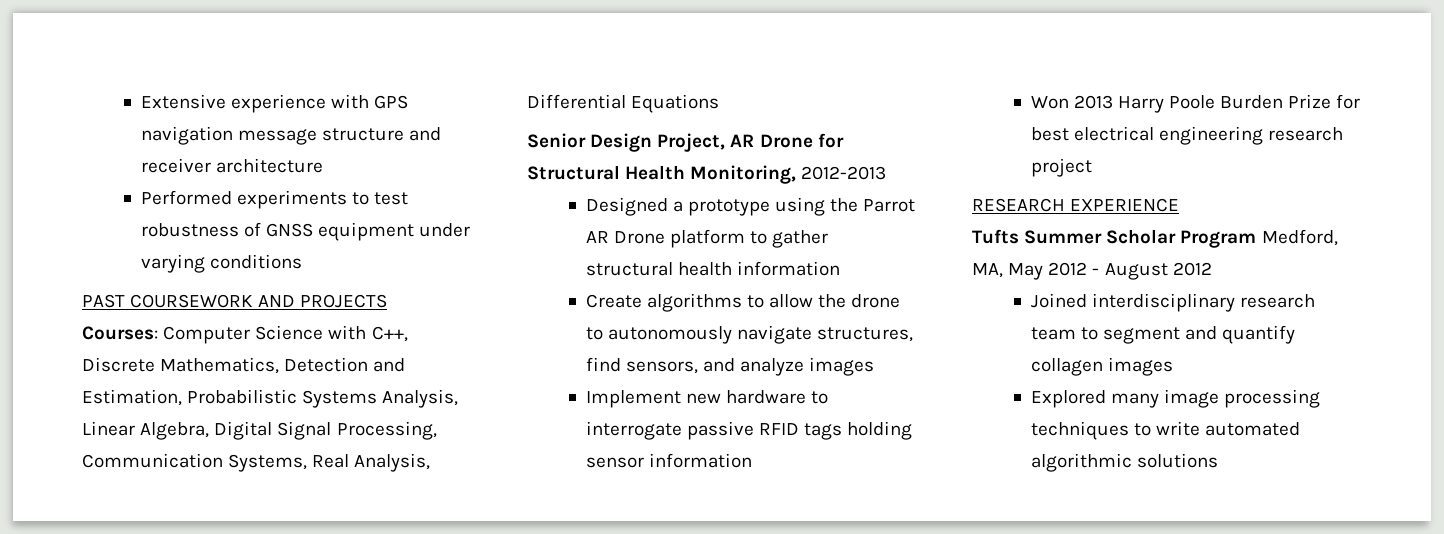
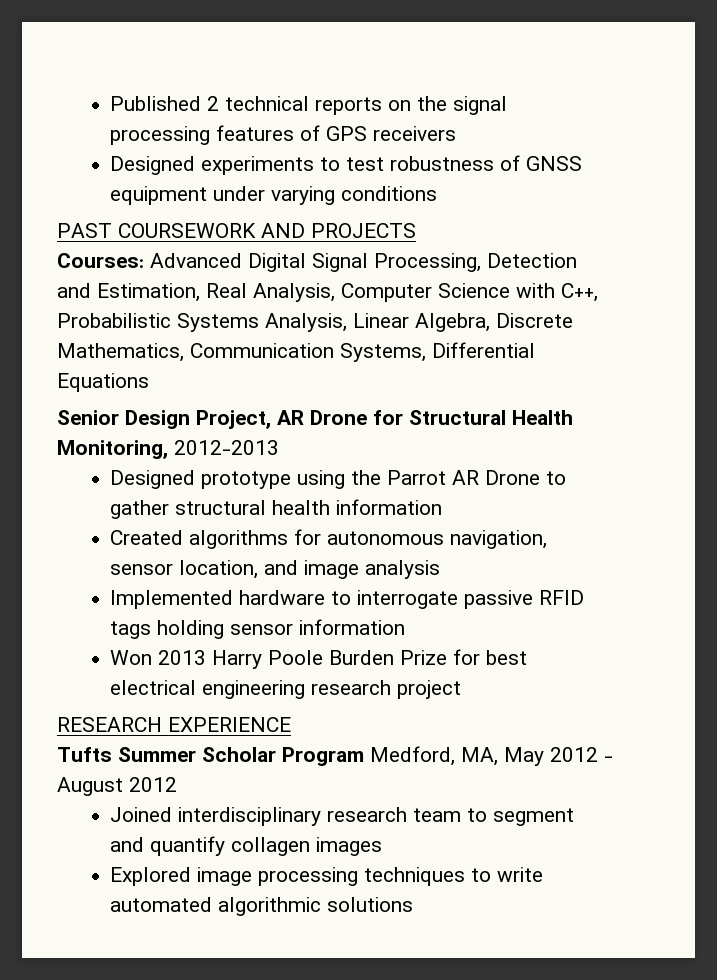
[140,94,409,113] [140,126,442,145] [140,158,323,173] [140,190,232,205] Extensive experience with GPS navigation message structure and receiver architecture // Performed -> [110,96,508,115] [110,125,457,145] [110,156,196,175] Published 2 technical reports on the signal processing features of GPS receivers // Designed
[163,325,408,344] [82,357,406,374] [82,389,182,406] Computer Science with C++, Discrete Mathematics, Detection and Estimation, -> [150,253,577,272] [57,283,598,302] Advanced Digital Signal Processing, Detection and Estimation, Real Analysis, Computer Science with C++,
[214,421,437,440] [82,453,431,472] Digital Signal Processing, Communication Systems, Real Analysis, -> [496,313,573,328] [57,343,426,362] Discrete Mathematics, Communication Systems,
[672,201,683,212] a -> (196, 479) none
[669,229,745,248] platform -> (541, 477) none
[585,293,901,312] [585,325,914,344] [585,357,875,376] [585,390,721,408] Create algorithms to allow the drone to autonomously navigate structures, find sensors, and analyze images // Implement new -> [110,529,548,549] [110,560,441,579] [110,590,234,609] Created algorithms for autonomous navigation, sensor location, and image analysis // Implemented
[1110,393,1159,408] many -> (192, 876) none

